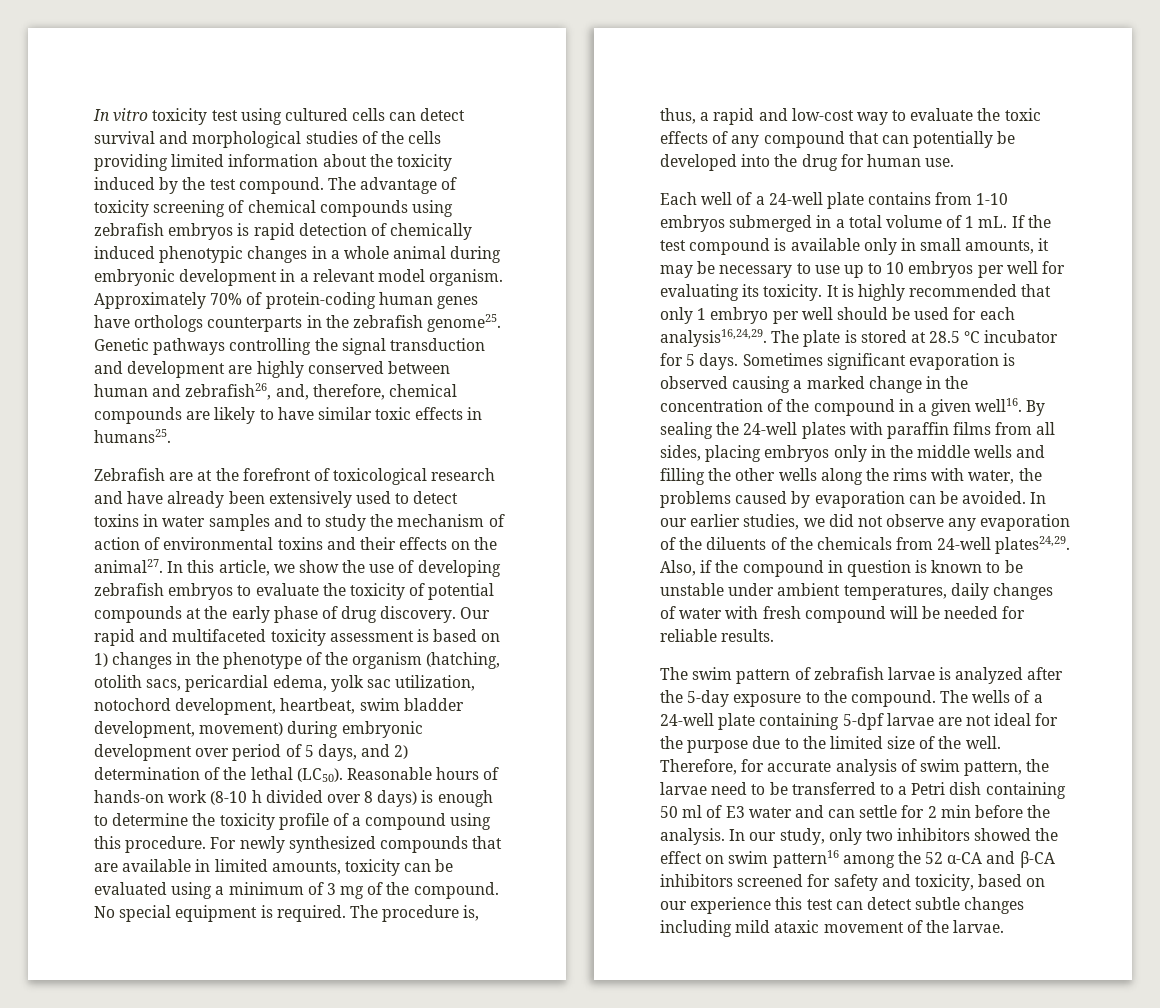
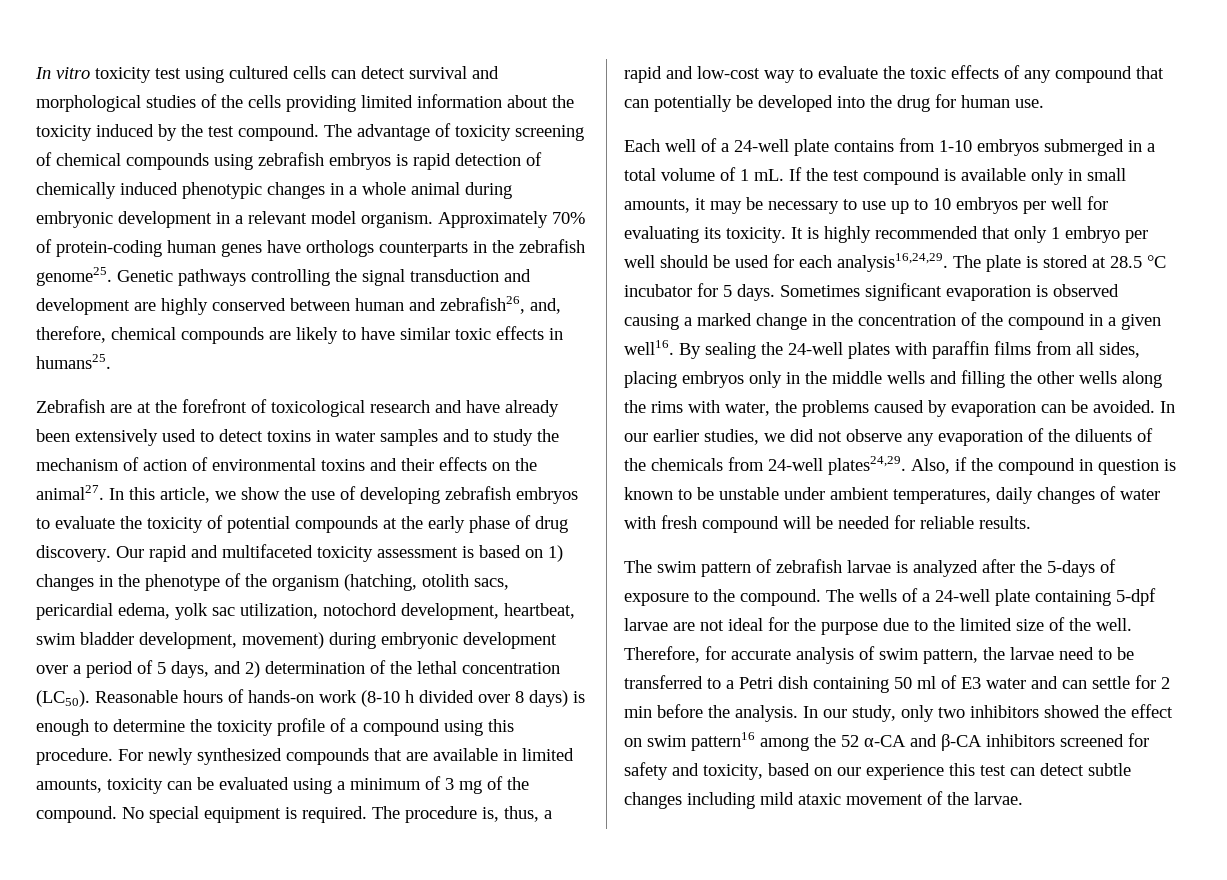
(230, 752) none -> [73,665,81,674] a
(293, 773) none -> [462,662,560,674] concentration
[687,690,730,707] 5-day -> [1047,559,1116,577] 5-days of

